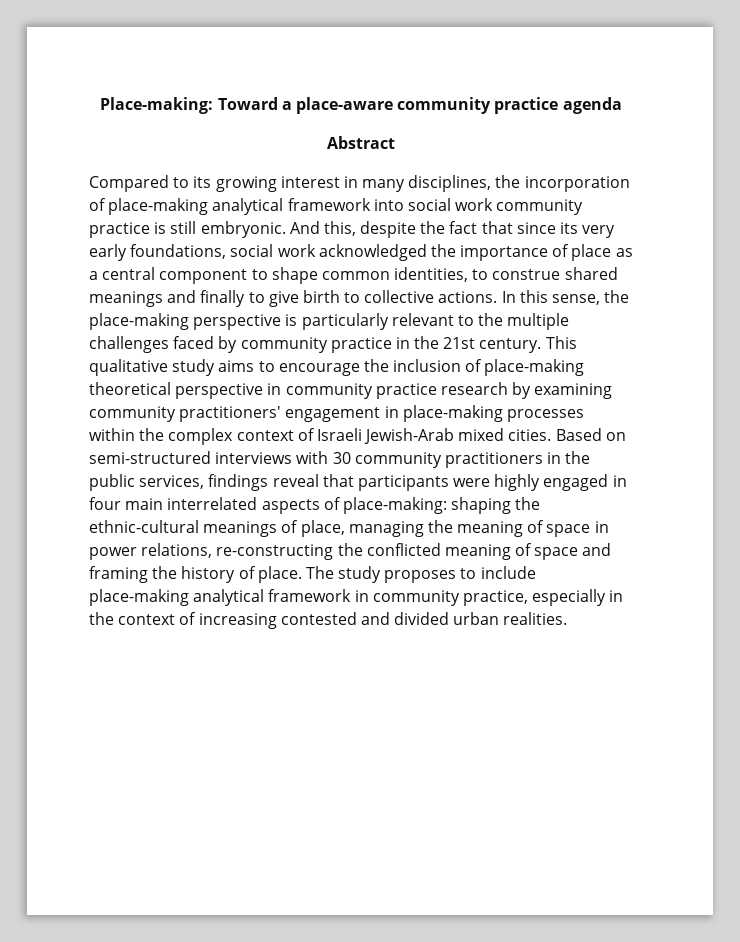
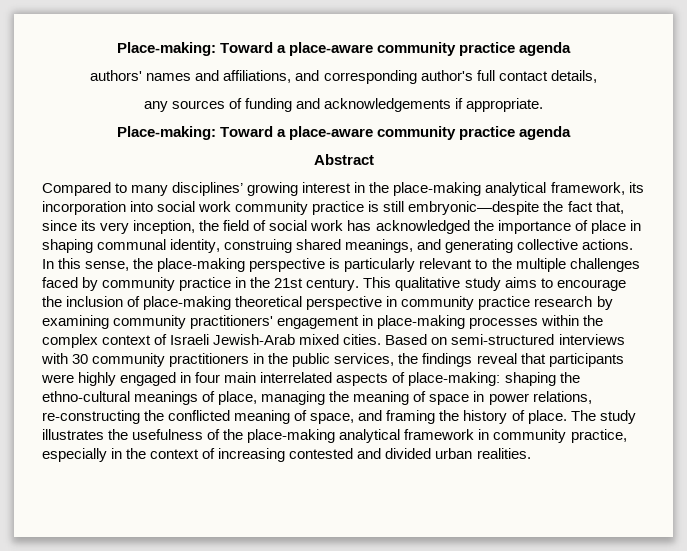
[100,97,622,114] Place-making: Toward a place-aware community practice agenda -> [116,42,572,56] [90,70,597,84] [143,98,544,112] [116,126,572,140] Place-making: Toward a place-aware community practice agenda // authors' names and affiliations, and corresponding author's full contact details, // any sources of funding and acknowledgements if appropriate. // Place-making: Toward a place-aware community practice agenda
[193,176,212,188] its -> [131,182,244,196] many disciplines’
[362,175,630,192] [89,198,371,215] many disciplines, the incorporation of place-making analytical framework -> [369,182,644,196] [42,201,126,215] the place-making analytical framework, its incorporation
[200,221,417,238] embryonic. And this, despite -> [408,201,540,215] embryonic—despite
[481,221,513,234] that -> [595,201,624,214] that,
[89,244,316,261] early foundations, social work -> [133,220,372,234] inception, the field of social work has
[615,248,633,257] [89,267,618,284] [89,290,361,307] as a central component to shape common identities, to construe shared meanings and finally to give birth to -> [629,220,641,231] [42,239,514,253] in shaping communal identity, construing shared meanings, and generating
(205, 482) none -> [398,353,419,364] the
[89,520,199,533] ethnic-cultural -> [42,391,130,402] ethno-cultural
[534,547,579,560] space -> [310,413,355,424] space,
[384,566,536,583] proposes to include -> [42,429,244,440] illustrates the usefulness of the

